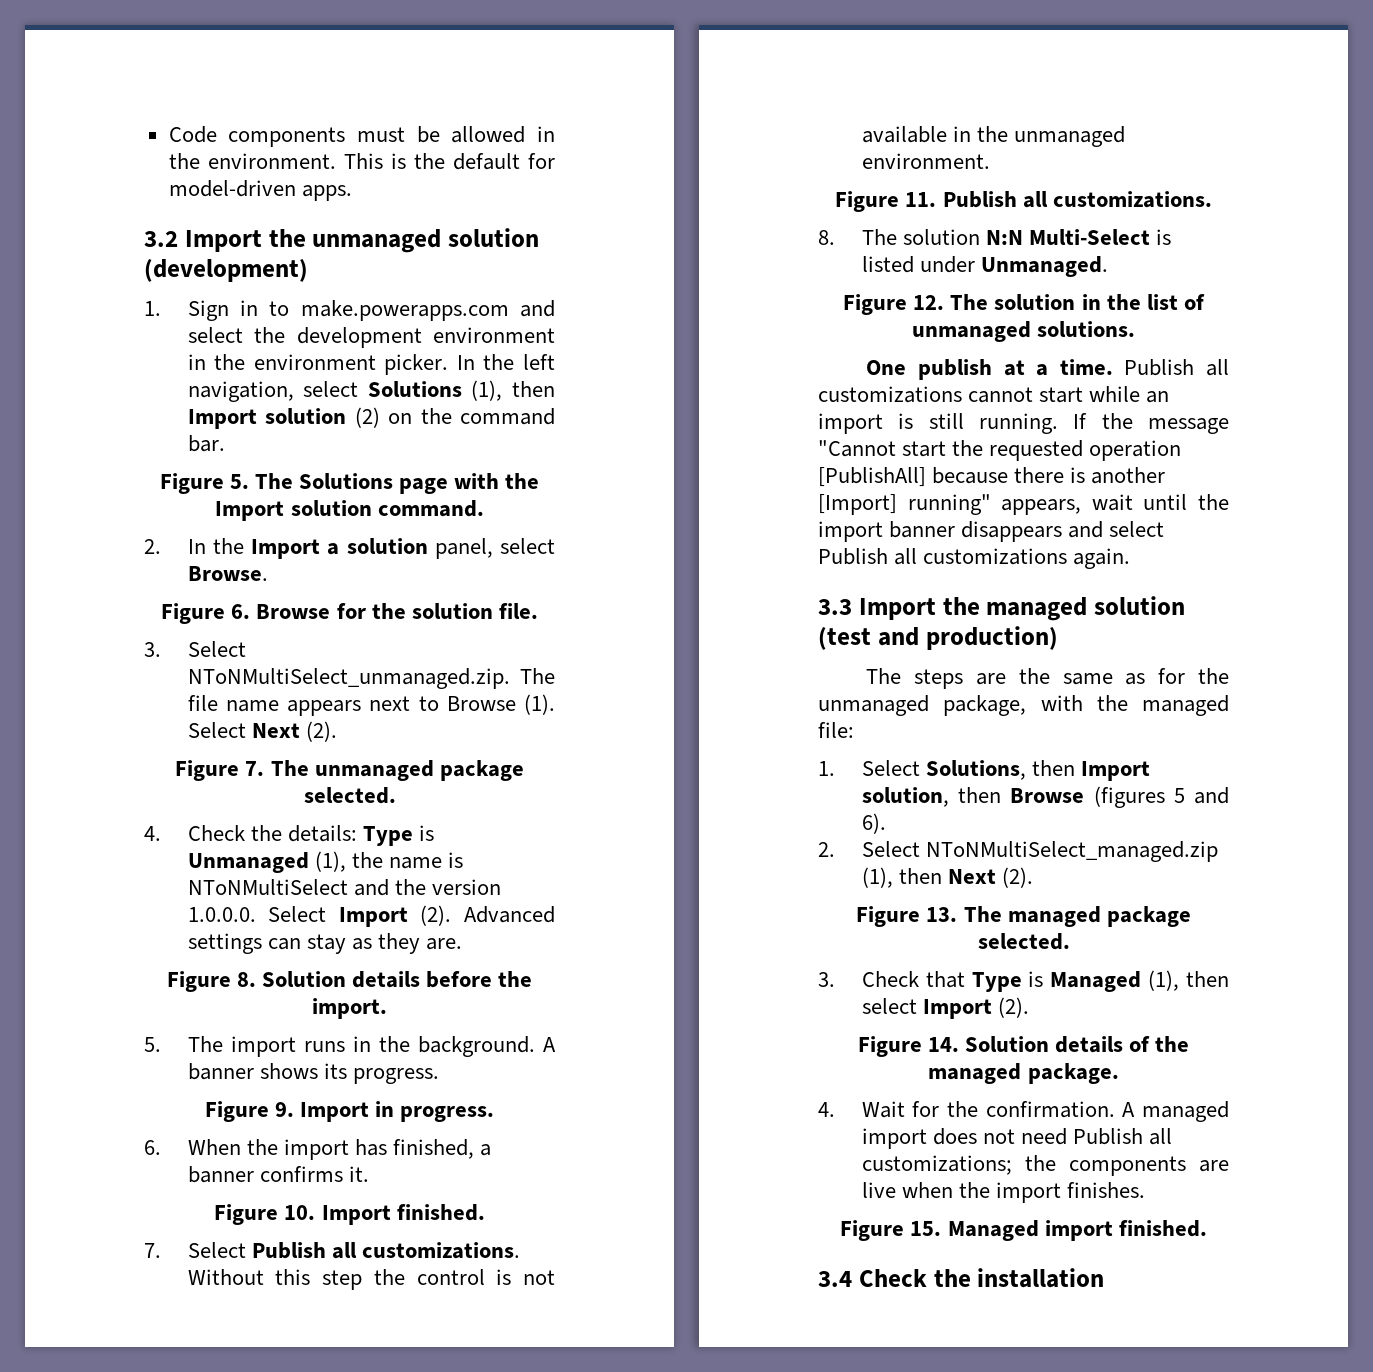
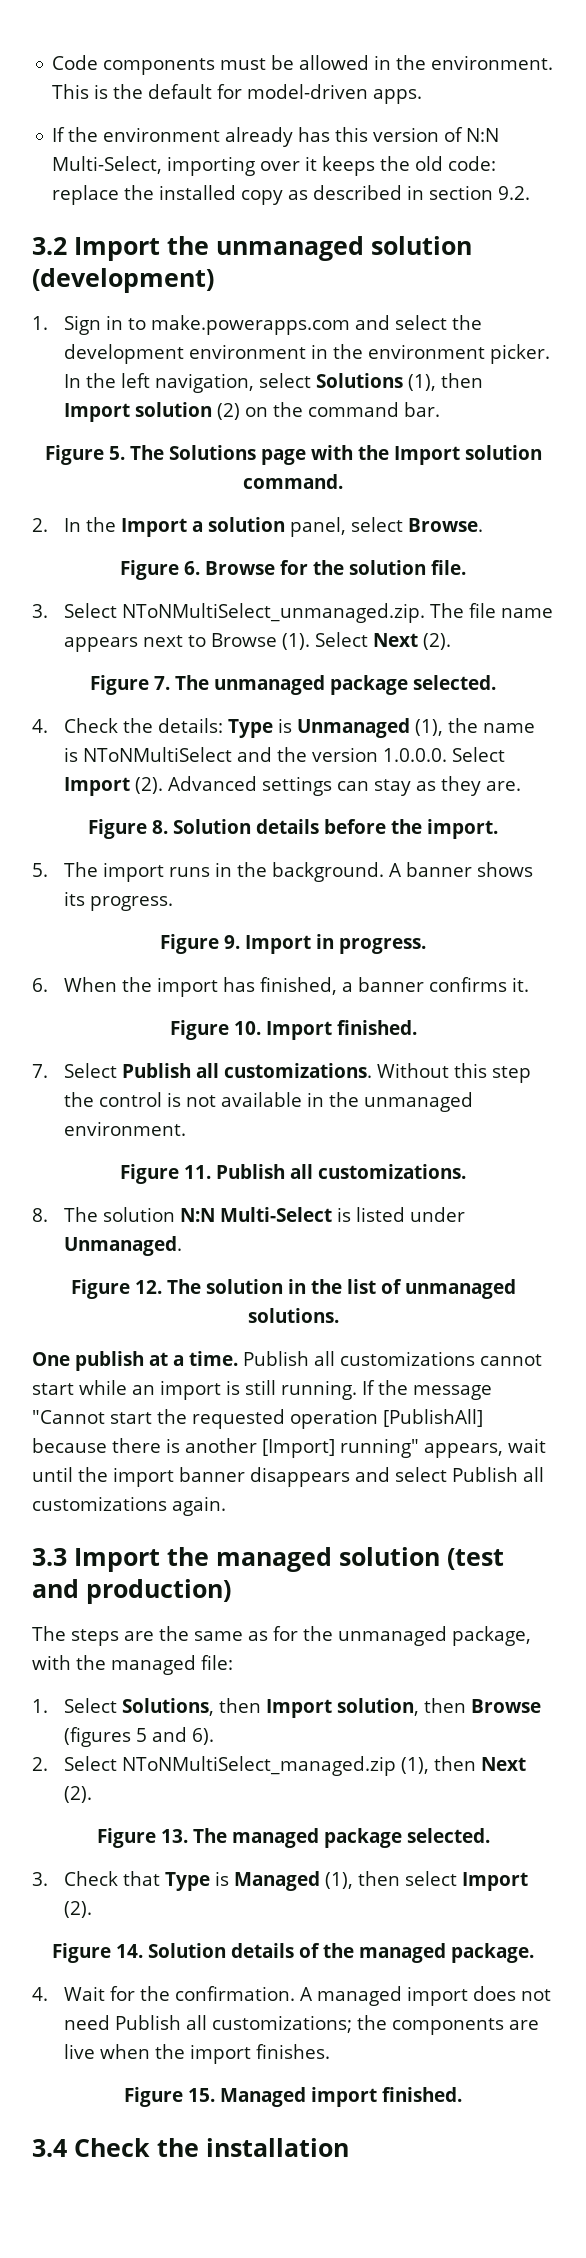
(352, 193) none -> [52,127,500,147] [52,156,497,176] [52,185,531,205] // If the environment already has this version of N:N Multi-Select, importing over it keeps the old code: replace the installed copy as described in section 9.2.

